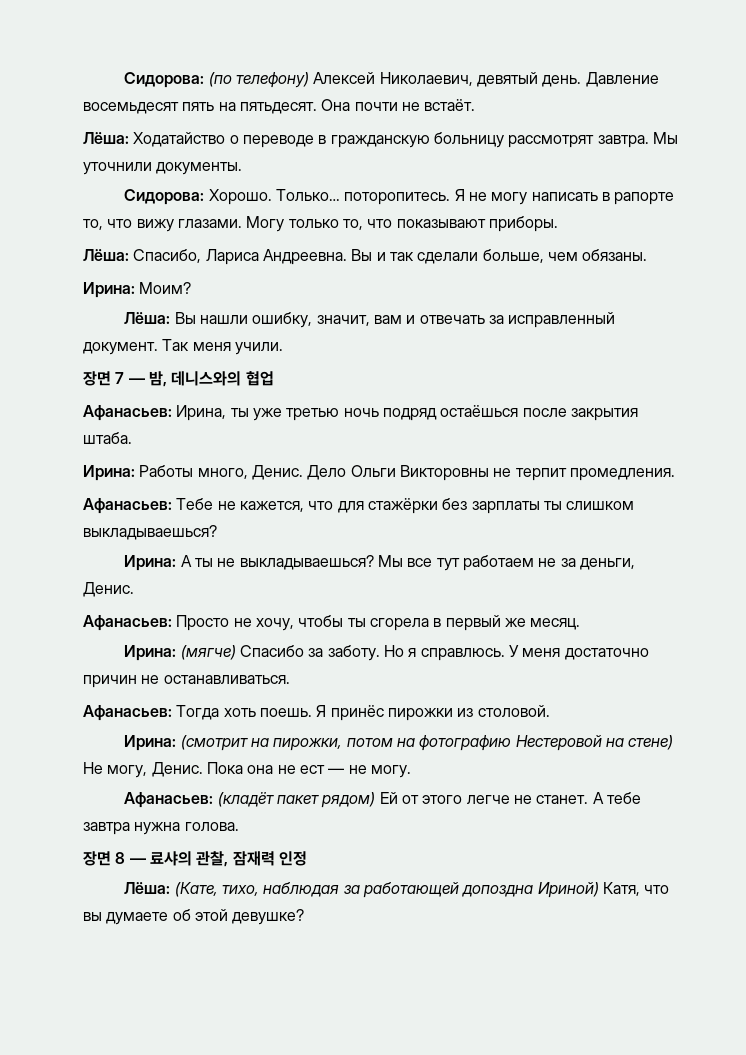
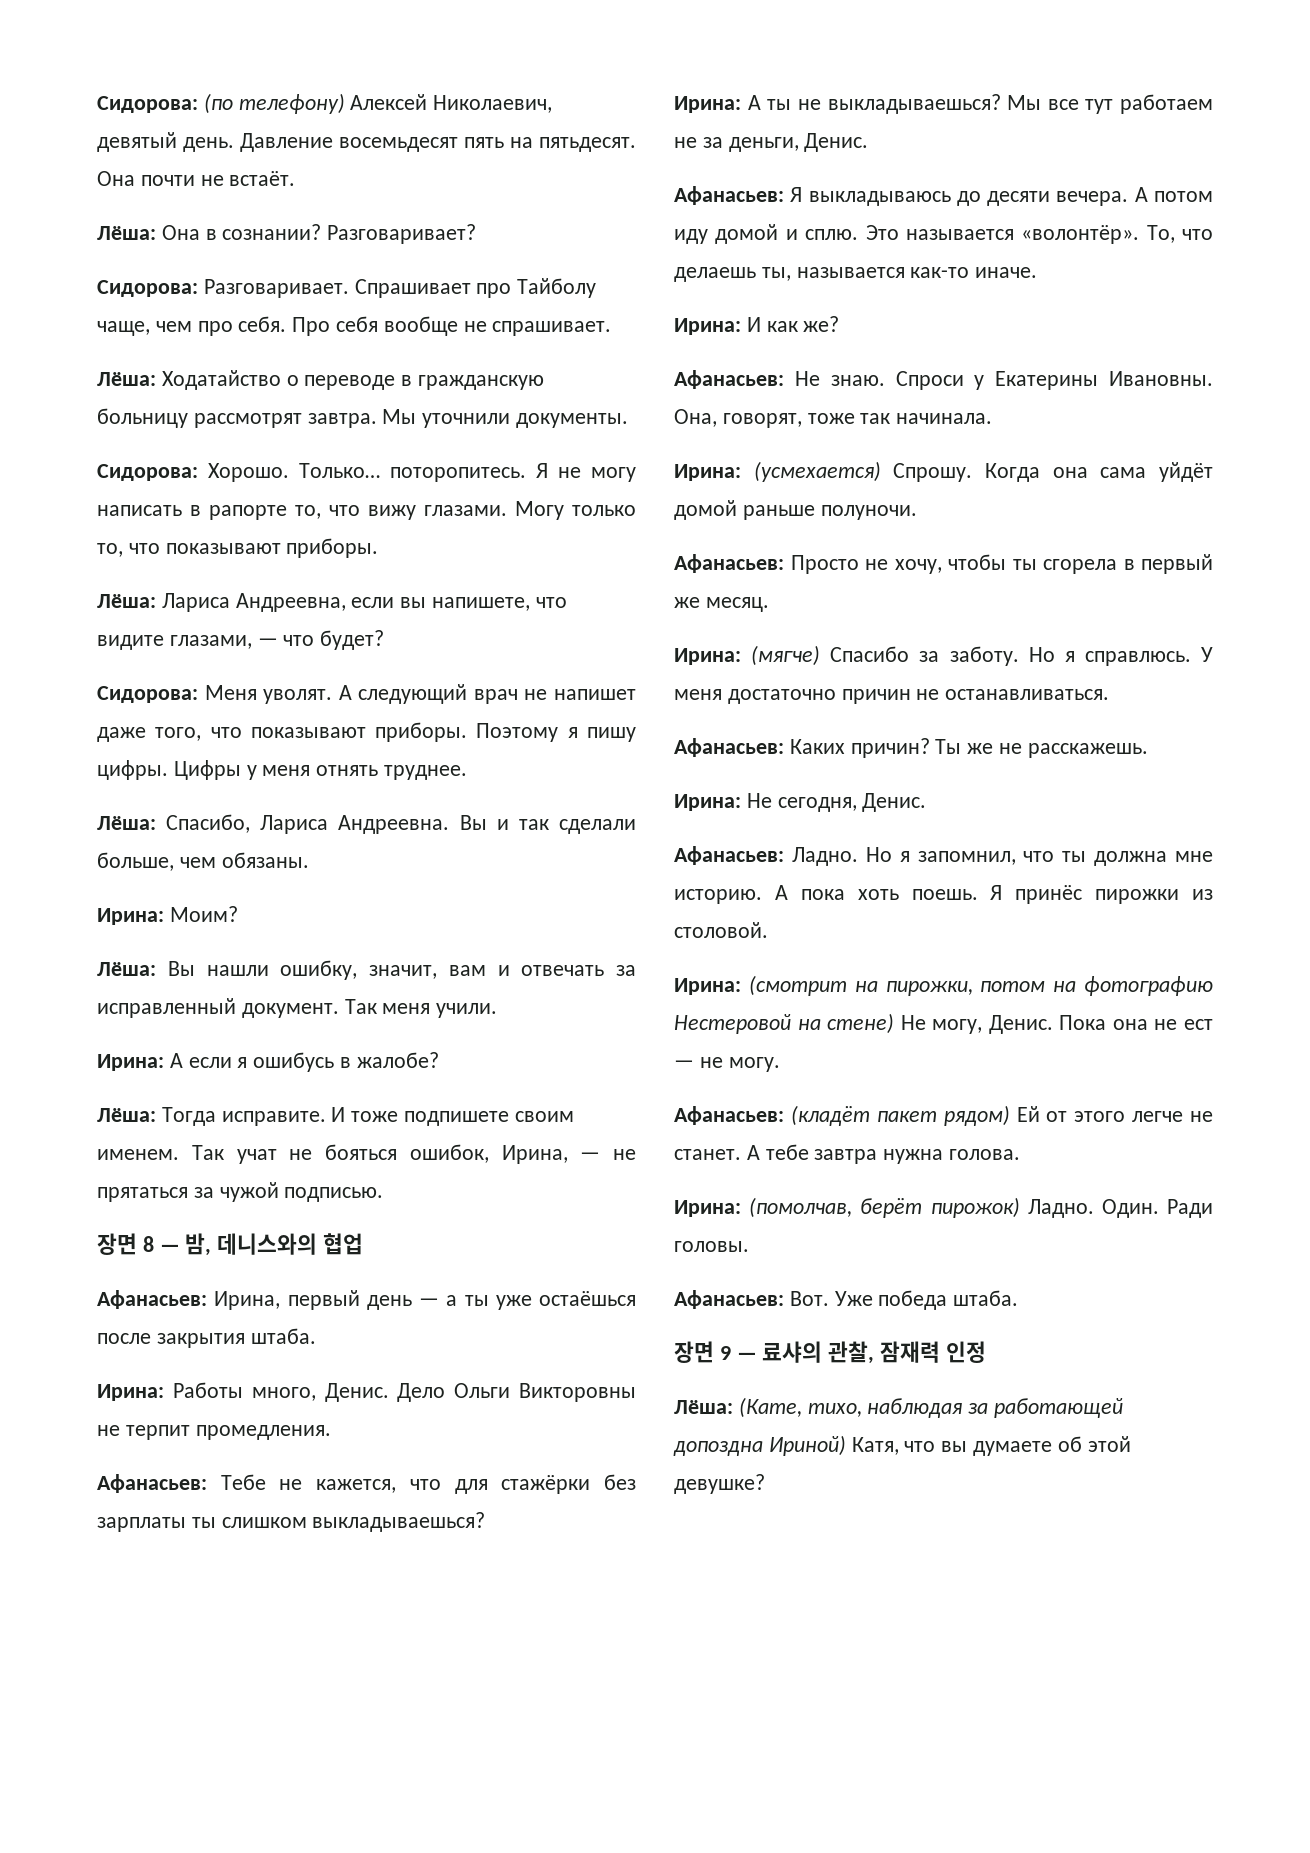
(476, 105) none -> [97,224,477,244] [97,278,597,298] [97,316,612,336] // Лёша: Она в сознании? Разговаривает? // Сидорова: Разговаривает. Спрашивает про Тайболу чаще, чем про себя. Про себя вообще не спрашивает.
(558, 224) none -> [97,593,567,612] [97,630,385,650] [97,684,636,704] [97,722,636,742] [97,760,468,780] // Лёша: Лариса Андреевна, если вы напишете, что видите глазами, — что будет? // Сидорова: Меня уволят. А следующий врач не напишет даже того, что показывают приборы. Поэтому я пишу цифры. Цифры у меня отнять труднее.
[83,371,125,386] // 장면 7 -> [97,1052,439,1072] [97,1107,574,1126] [97,1144,636,1164] [97,1182,384,1202] [97,1233,154,1255] // Ирина: А если я ошибусь в жалобе? // Лёша: Тогда исправите. И тоже подпишете своим именем. Так учат не бояться ошибок, Ирина, — не прятаться за чужой подписью. // 장면 8
[230,408,437,421] ты уже третью ночь подряд -> [287,1290,532,1310] первый день — а ты уже
(134, 589) none -> [674,186,1213,206] [674,224,1213,244] [674,267,1038,282] [674,316,840,335] [674,370,1213,390] [674,409,993,428] [674,461,1213,482] [674,500,917,520] // Афанасьев: Я выкладываюсь до десяти вечера. А потом иду домой и сплю. Это называется «волонтёр». То, что делаешь ты, называется как-то иначе. // Ирина: И как же? // Афанасьев: Не знаю. Спроси у Екатерины Ивановны. Она, говорят, тоже так начинала. // Ирина: (усмехается) Спрошу. Когда она сама уйдёт домой раньше полуночи.
[176,705,220,720] Тогда -> [789,738,1148,758] [674,793,927,812] [674,846,1213,866] [674,885,845,904] Каких причин? Ты же не расскажешь. // Ирина: Не сегодня, Денис. // Афанасьев: Ладно. Но я запомнил, что ты должна мне историю. А пока
[83,851,126,866] // 장면 8 -> [674,1197,1213,1218] [674,1241,749,1252] [674,1290,1019,1310] [674,1341,731,1363] // Ирина: (помолчав, берёт пирожок) Ладно. Один. Ради головы. // Афанасьев: Вот. Уже победа штаба. // 장면 9

